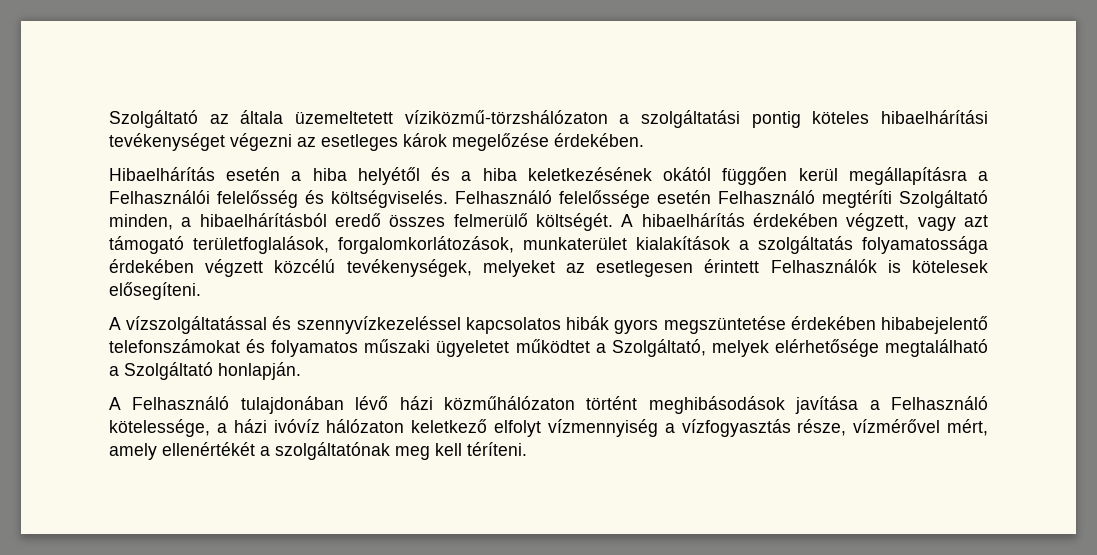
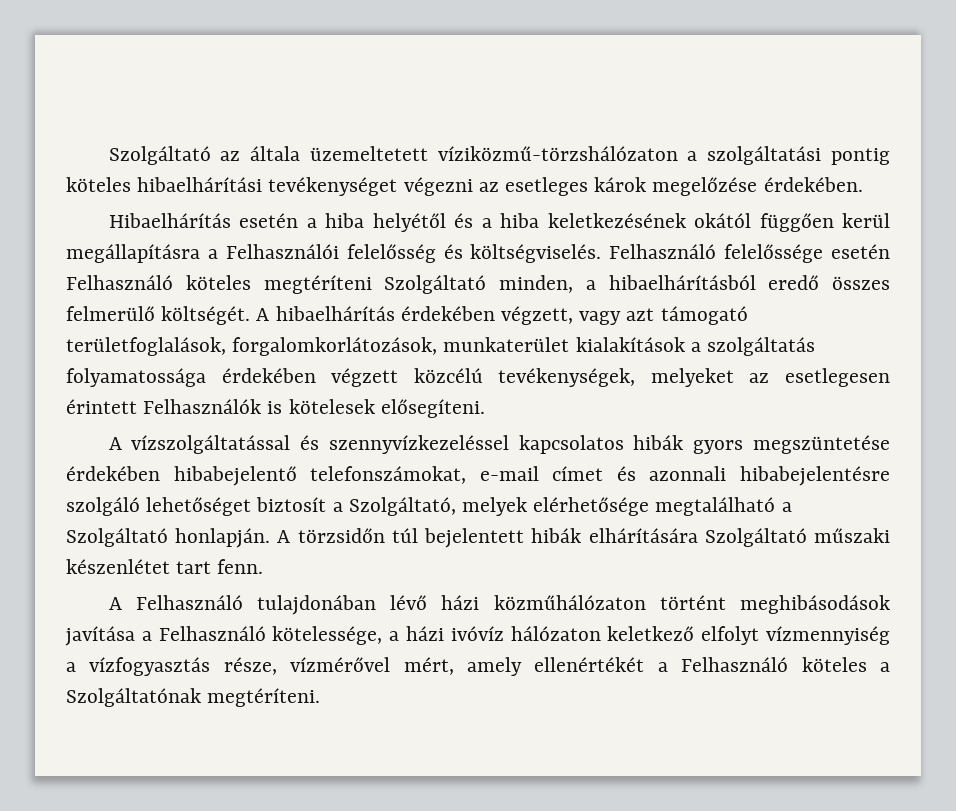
[822,190,892,208] megtéríti -> [185,275,372,294] köteles megtéríteni
[109,339,590,357] telefonszámokat és folyamatos műszaki ügyeletet működtet -> [310,466,890,486] [66,497,327,516] telefonszámokat, e-mail címet és azonnali hibabejelentésre szolgáló lehetőséget biztosít
(301, 371) none -> [277,528,890,548] [66,559,264,574] A törzsidőn túl bejelentett hibák elhárítására Szolgáltató műszaki készenlétet tart fenn.
[275,442,527,460] szolgáltatónak meg kell téríteni. -> [681,657,890,672] [66,688,321,707] Felhasználó köteles a Szolgáltatónak megtéríteni.

